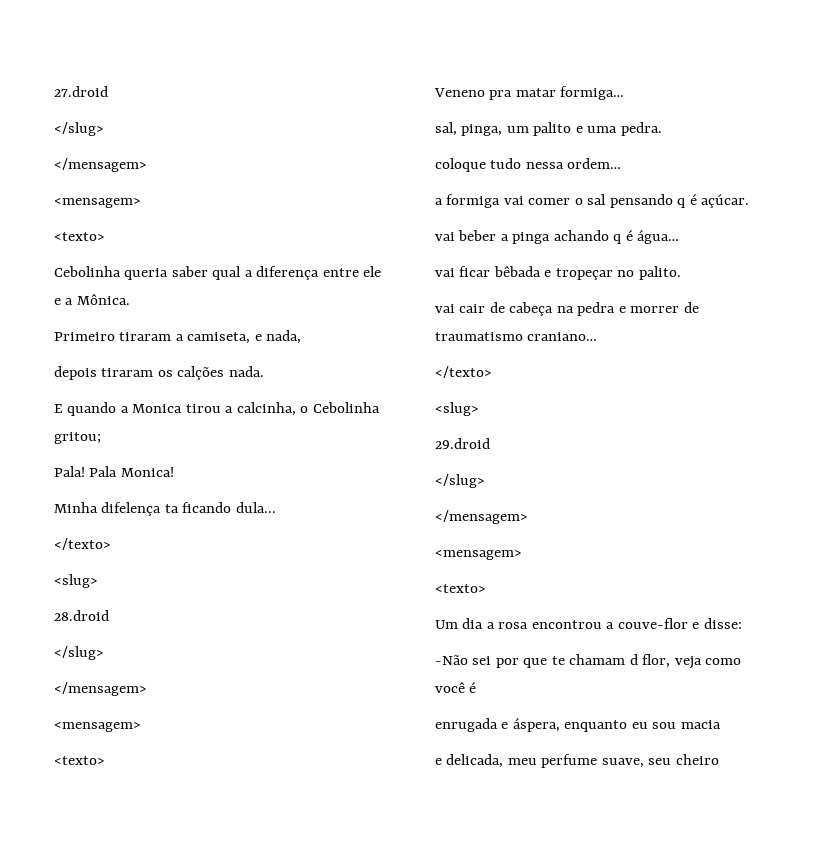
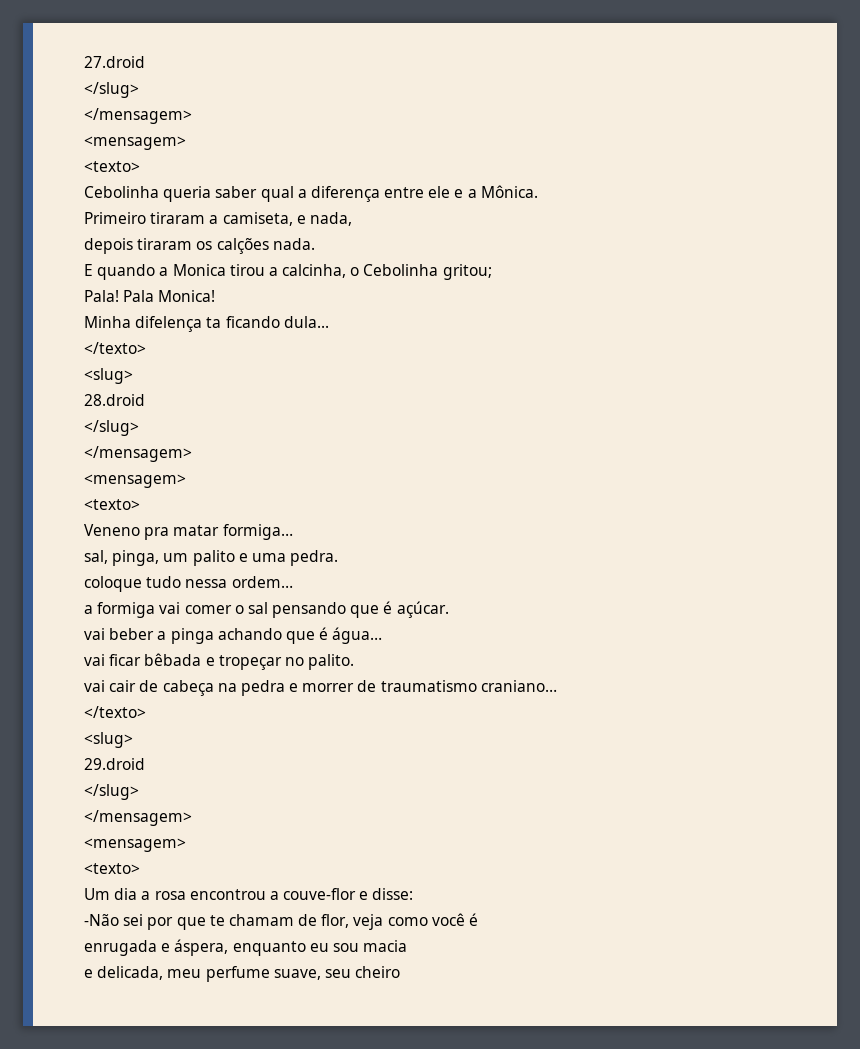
[677,198,686,208] q -> [350,605,380,618] que
[613,234,622,244] q -> [285,631,315,644] que
[629,654,638,665] d -> [298,914,318,926] de

